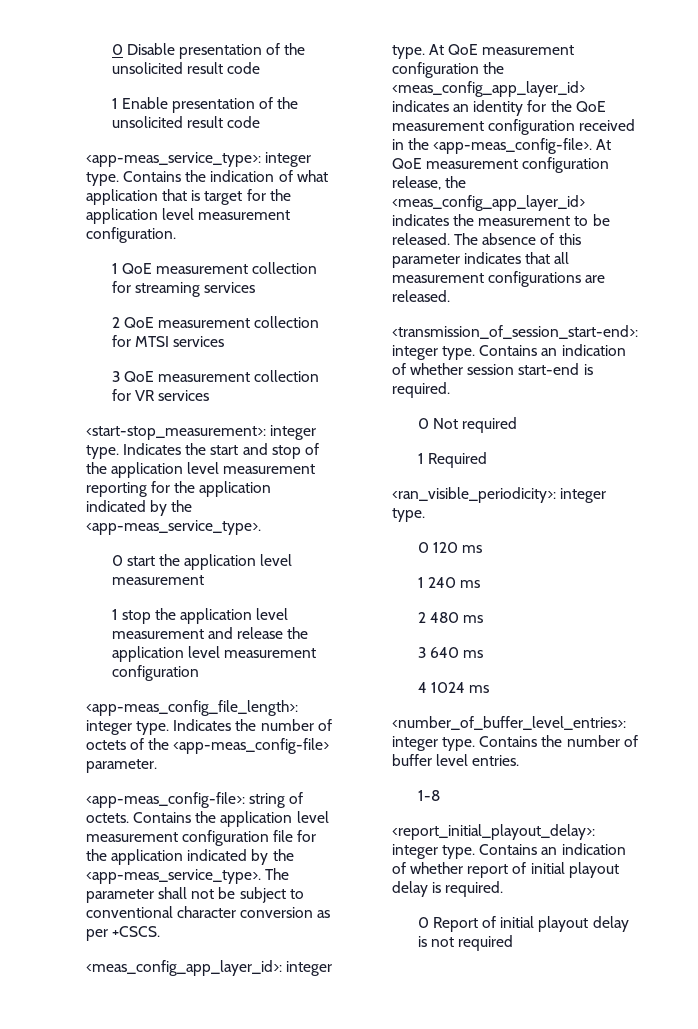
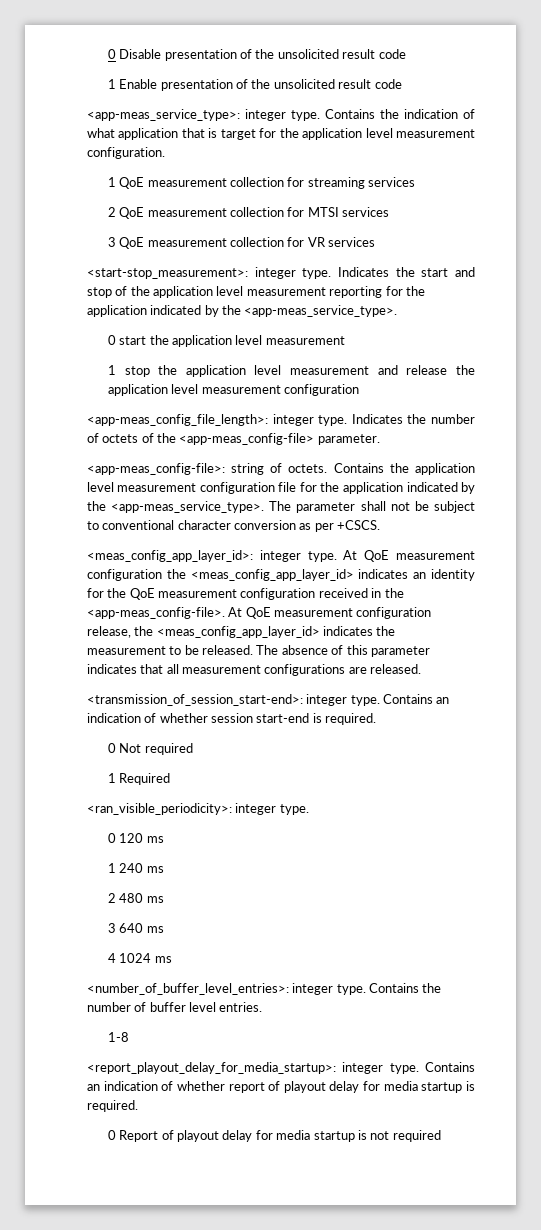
[391,824,595,840] <report_initial_playout_delay>: -> [86,1062,336,1074] <report_playout_delay_for_media_startup>:
[530,862,619,878] [391,881,428,897] initial playout delay -> [283,1081,463,1093] playout delay for media startup
[500,916,629,932] initial playout delay -> [177,1130,355,1142] playout delay for media startup

